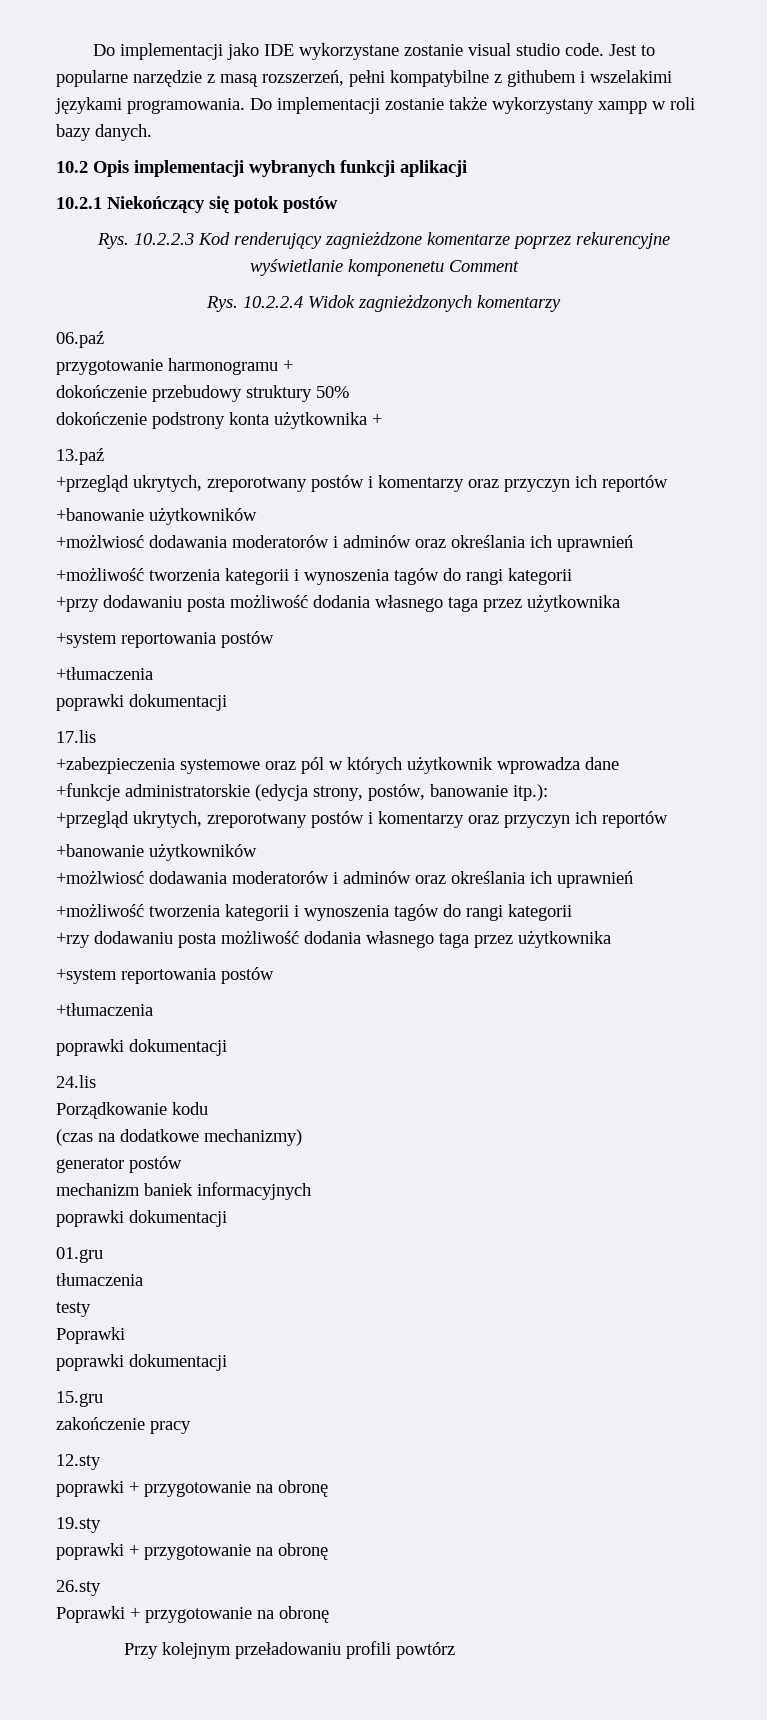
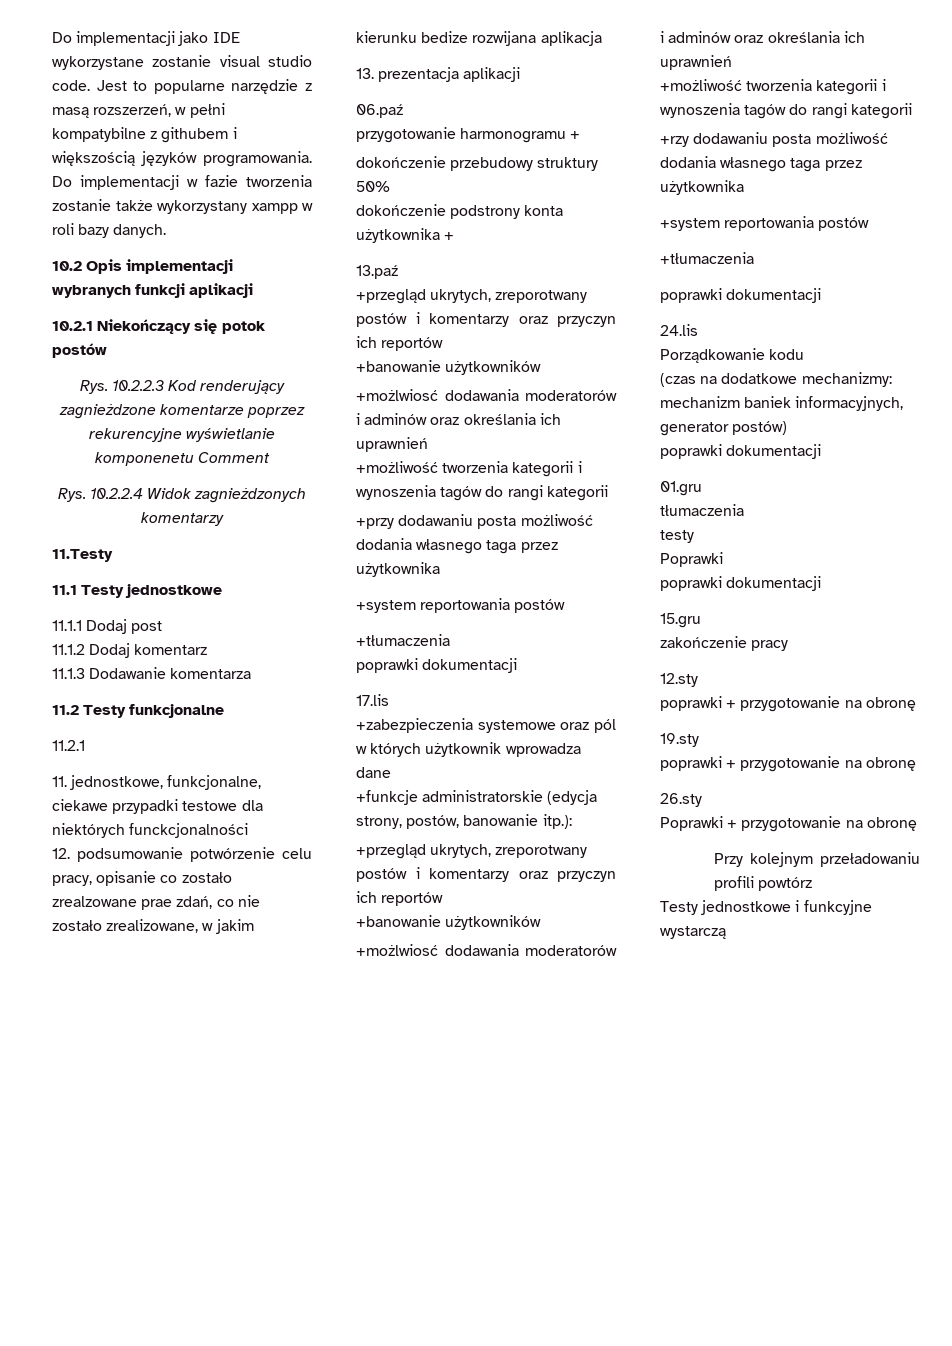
(344, 78) none -> [175,107,187,115] w
[590,70,672,83] [55,97,122,114] wszelakimi językami -> [52,151,197,166] większością języków
(380, 105) none -> [187,175,312,187] w fazie tworzenia
(561, 303) none -> [52,549,113,562] [52,584,223,598] [52,619,163,634] [52,643,208,658] [52,667,252,679] [52,704,225,718] [52,740,85,751] [52,775,262,790] [52,799,263,814] [52,823,249,838] [52,847,312,862] [52,871,232,886] [52,895,260,910] [52,919,254,934] [356,31,602,46] [356,67,521,82] // 11.Testy // 11.1 Testy jednostkowe // 11.1.1 Dodaj post // 11.1.2 Dodaj komentarz // 11.1.3 Dodawanie komentarza // 11.2 Testy funkcjonalne // 11.2.1 // 11. jednostkowe, funkcjonalne, ciekawe przypadki testowe dla niektórych funckcjonalności // 12. podsumowanie potwórzenie celu pracy, opisanie co zostało zrealzowane prae zdań, co nie zostało zrealizowane, w jakim kierunku bedize rozwijana aplikacja // 13. prezentacja aplikacji
[204,1129,302,1146] [56,1156,182,1173] [56,1182,311,1200] mechanizmy) // generator postów // mechanizm baniek informacyjnych -> [801,372,892,387] [660,396,904,411] [660,421,788,436] mechanizmy: mechanizm baniek informacyjnych, generator postów)
(455, 1650) none -> [660,900,872,915] [660,926,726,939] // Testy jednostkowe i funkcyjne wystarczą

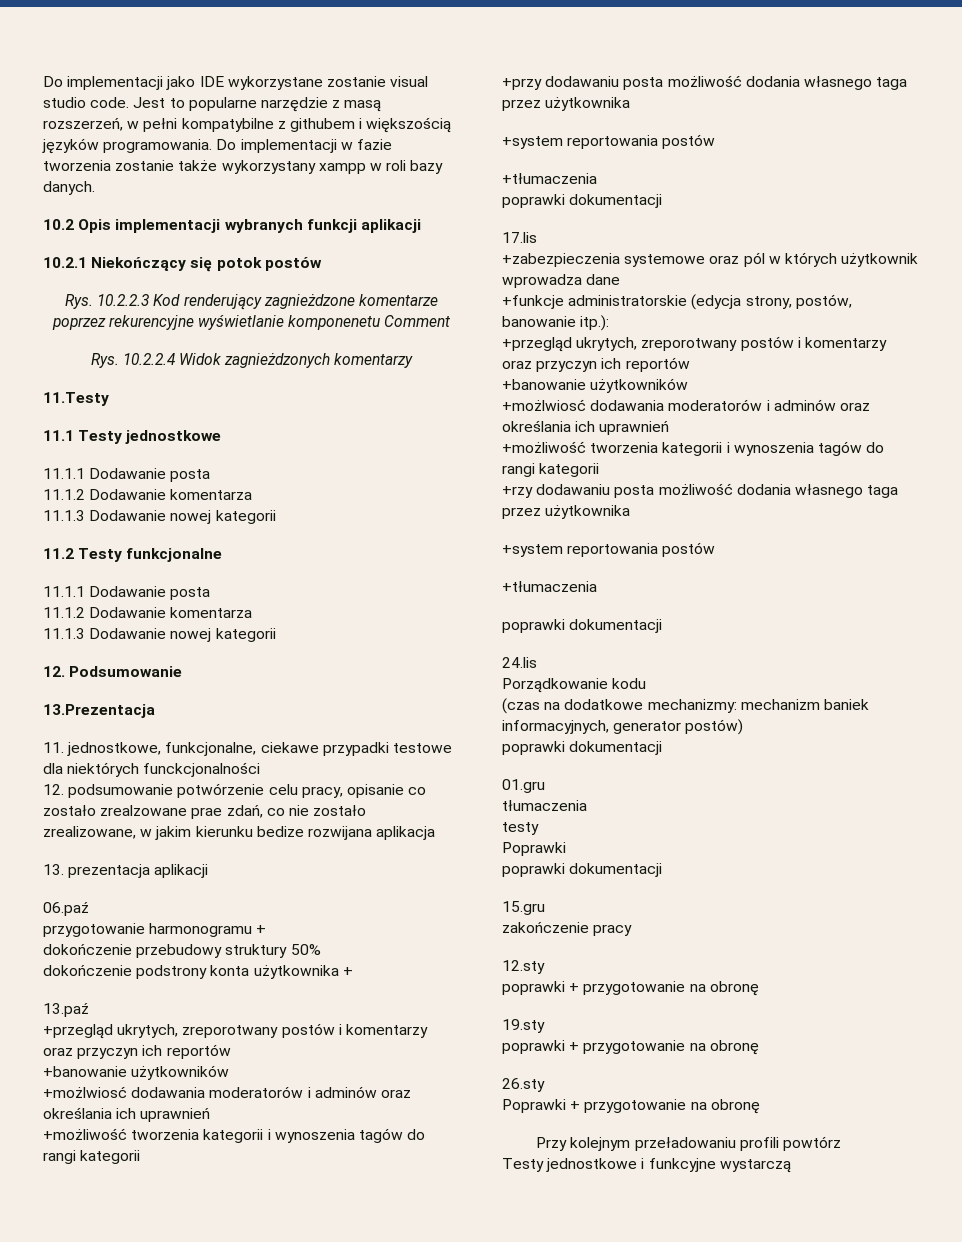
[86,619,163,634] [52,643,208,658] [52,667,252,679] Dodaj post // 11.1.2 Dodaj komentarz // 11.1.3 Dodawanie komentarza -> [89,468,211,482] [43,489,253,500] [43,510,276,524] Dodawanie posta // 11.1.2 Dodawanie komentarza // 11.1.3 Dodawanie nowej kategorii
[52,740,85,751] 11.2.1 -> [43,586,211,600] [43,607,253,618] [43,628,276,642] [43,666,183,677] [43,704,155,718] 11.1.1 Dodawanie posta // 11.1.2 Dodawanie komentarza // 11.1.3 Dodawanie nowej kategorii // 12. Podsumowanie // 13.Prezentacja

